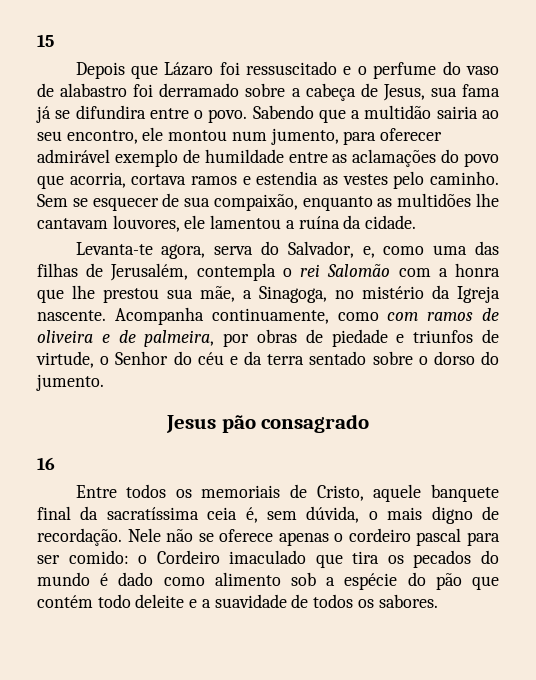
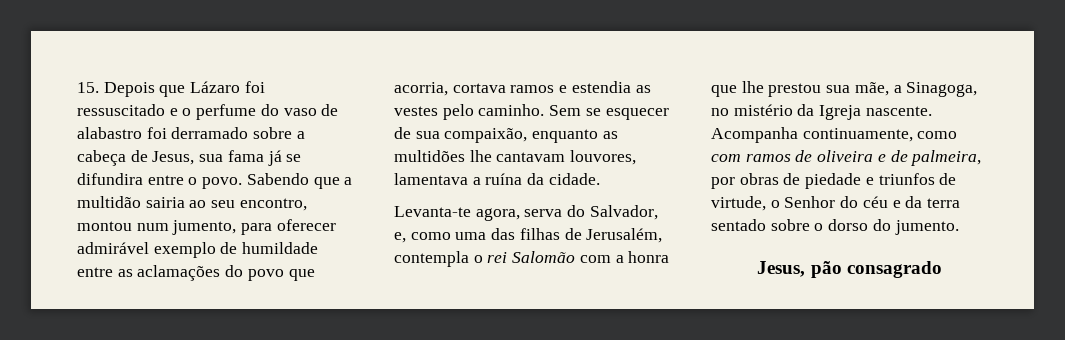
[37,34,54,47] 15 // -> [77,82,99,93] 15.
[142,127,164,141] ele -> (307, 204) none
[184,215,282,229] ele lamentou -> [394,173,468,185] lamentava
[165,415,216,433] Jesus -> [757,261,806,277] Jesus,
[37,457,55,470] [75,484,499,502] [37,506,499,524] [37,528,500,546] [37,550,499,568] [37,572,499,590] [37,594,438,608] // 16 // Entre todos os memoriais de Cristo, aquele banquete final da sacratíssima ceia é, sem dúvida, o mais digno de recordação. Nele não se oferece apenas o cordeiro pascal para ser comido: o Cordeiro imaculado que tira os pecados do mundo é dado como alimento sob a espécie do pão que contém todo deleite e a suavidade de todos os sabores. -> (942, 269) none

